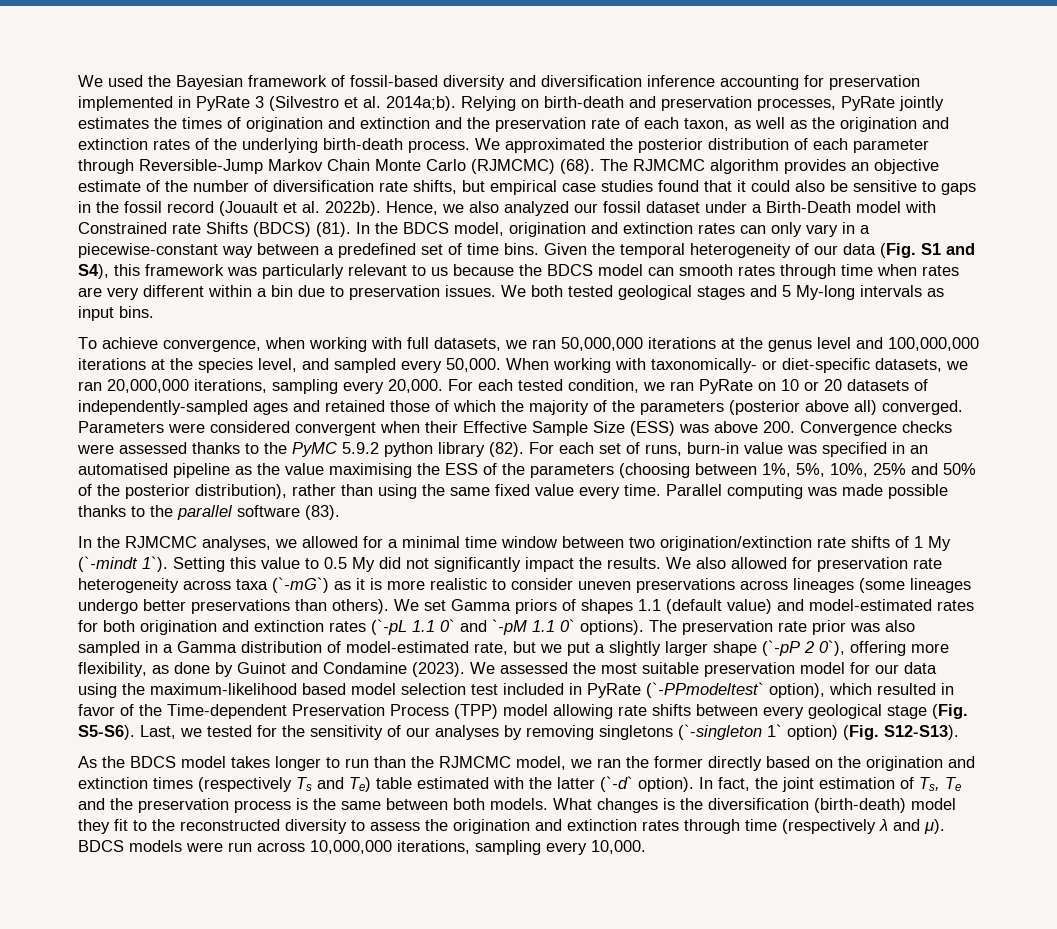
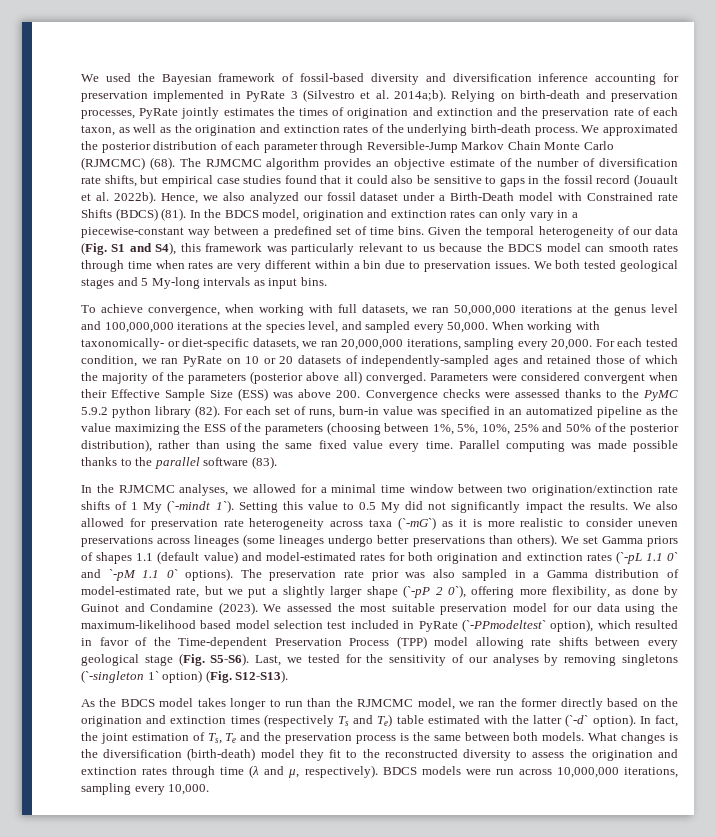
[78,463,168,475] automatised -> [526,406,593,415] automatized
[329,463,412,478] maximising -> [114,424,180,435] maximizing
[782,819,945,834] (respectively λ and μ). -> [249,765,378,778] (λ and μ, respectively).

